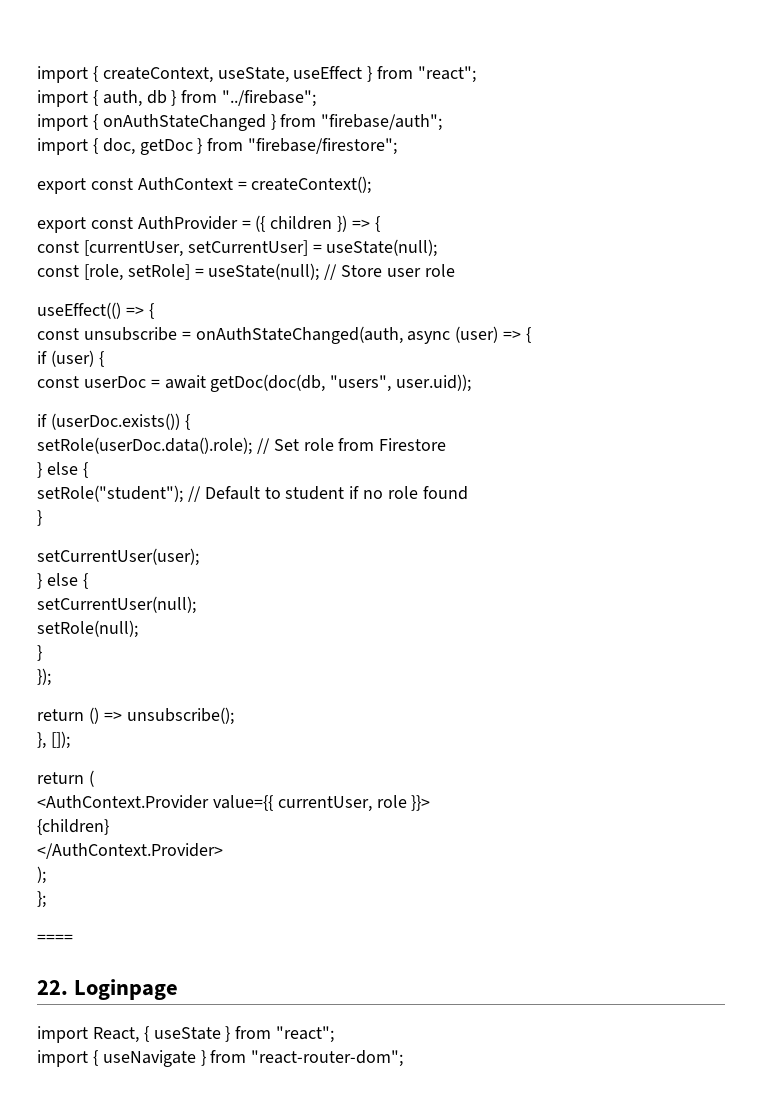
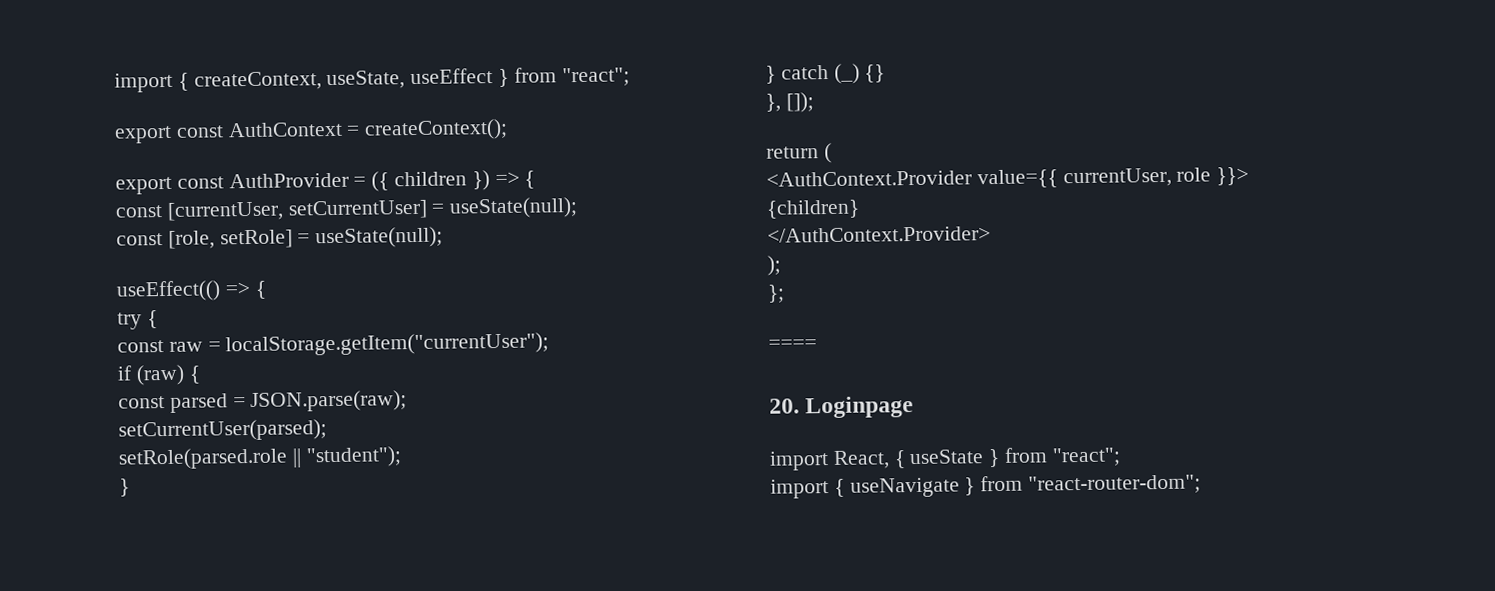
[37,90,317,107] [37,114,443,131] [37,138,398,155] // import { auth, db } from "../firebase"; // import { onAuthStateChanged } from "firebase/auth"; // import { doc, getDoc } from "firebase/firestore"; -> (630, 77) none
[324,264,455,280] // Store user role -> (444, 237) none
[37,326,532,344] [37,350,104,367] [37,374,472,392] [37,413,190,430] [37,437,447,455] [37,462,88,478] [37,485,468,503] [37,510,42,526] [37,548,199,566] [37,573,88,589] [37,596,196,614] [37,620,138,638] [37,645,42,661] [37,668,51,686] [37,707,234,725] const unsubscribe = onAuthStateChanged(auth, async (user) => { // if (user) { // const userDoc = await getDoc(doc(db, "users", user.uid)); // if (userDoc.exists()) { // setRole(userDoc.data().role); // Set role from Firestore // } else { // setRole("student"); // Default to student if no role found // } // setCurrentUser(user); // } else { // setCurrentUser(null); // setRole(null); // } // }); // return () => unsubscribe(); -> [117,310,158,330] [117,332,550,357] [117,364,201,386] [118,390,408,413] [118,419,327,442] [118,446,402,470] [119,478,130,497] [765,63,886,84] try { // const raw = localStorage.getItem("currentUser"); // if (raw) { // const parsed = JSON.parse(raw); // setCurrentUser(parsed); // setRole(parsed.role || "student"); // } // } catch (_) {}
[37,980,68,995] 22. -> [769,398,800,414] 20.

